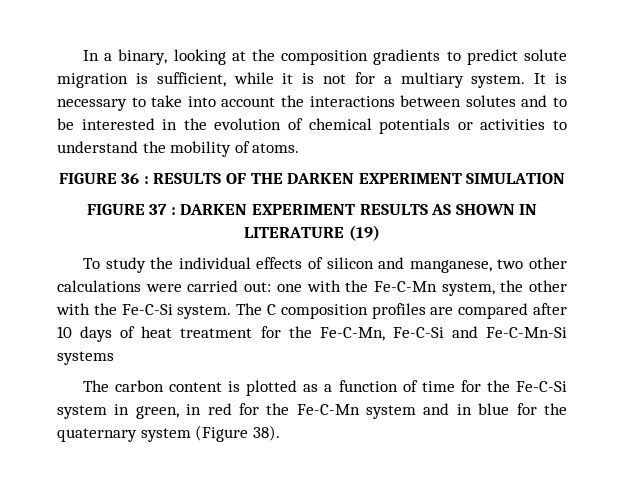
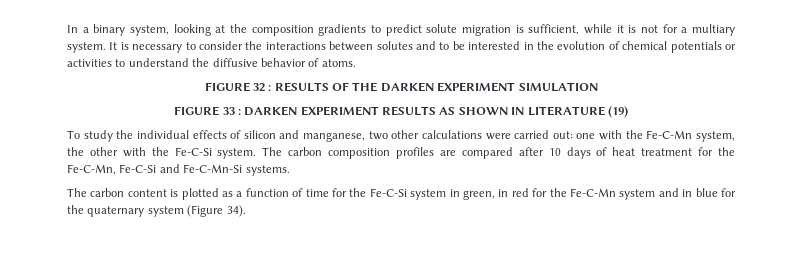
[118,49,168,65] binary, -> [93,24,169,36] binary system,
[151,95,276,107] take into account -> [199,41,244,50] consider
[170,141,232,157] mobility -> [212,58,306,67] diffusive behavior
[121,173,140,184] 36 -> [252,83,265,92] 32
[149,204,168,215] 37 -> [222,107,235,115] 33
[266,304,276,315] C -> [288,147,323,156] carbon
[57,351,114,365] systems -> [245,165,290,176] systems.
[252,425,280,441] 38). -> [226,205,246,217] 34).

